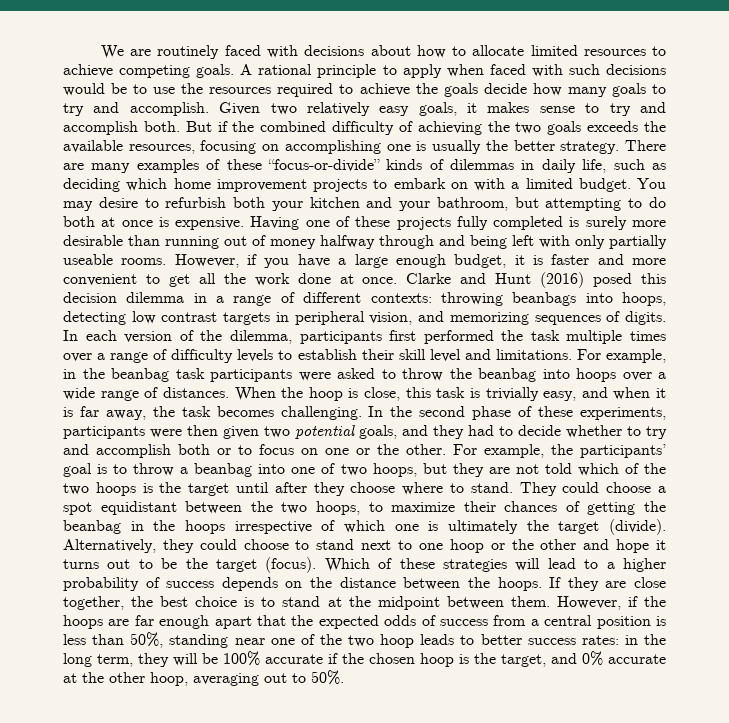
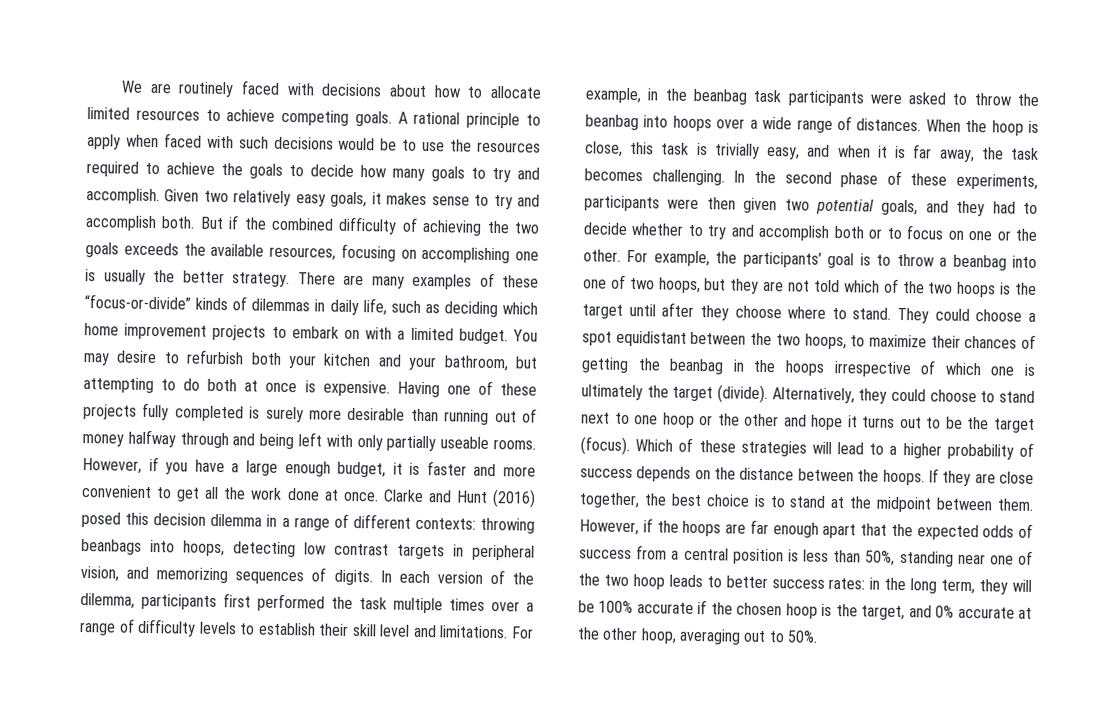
(478, 90) none -> [289,165,304,177] to

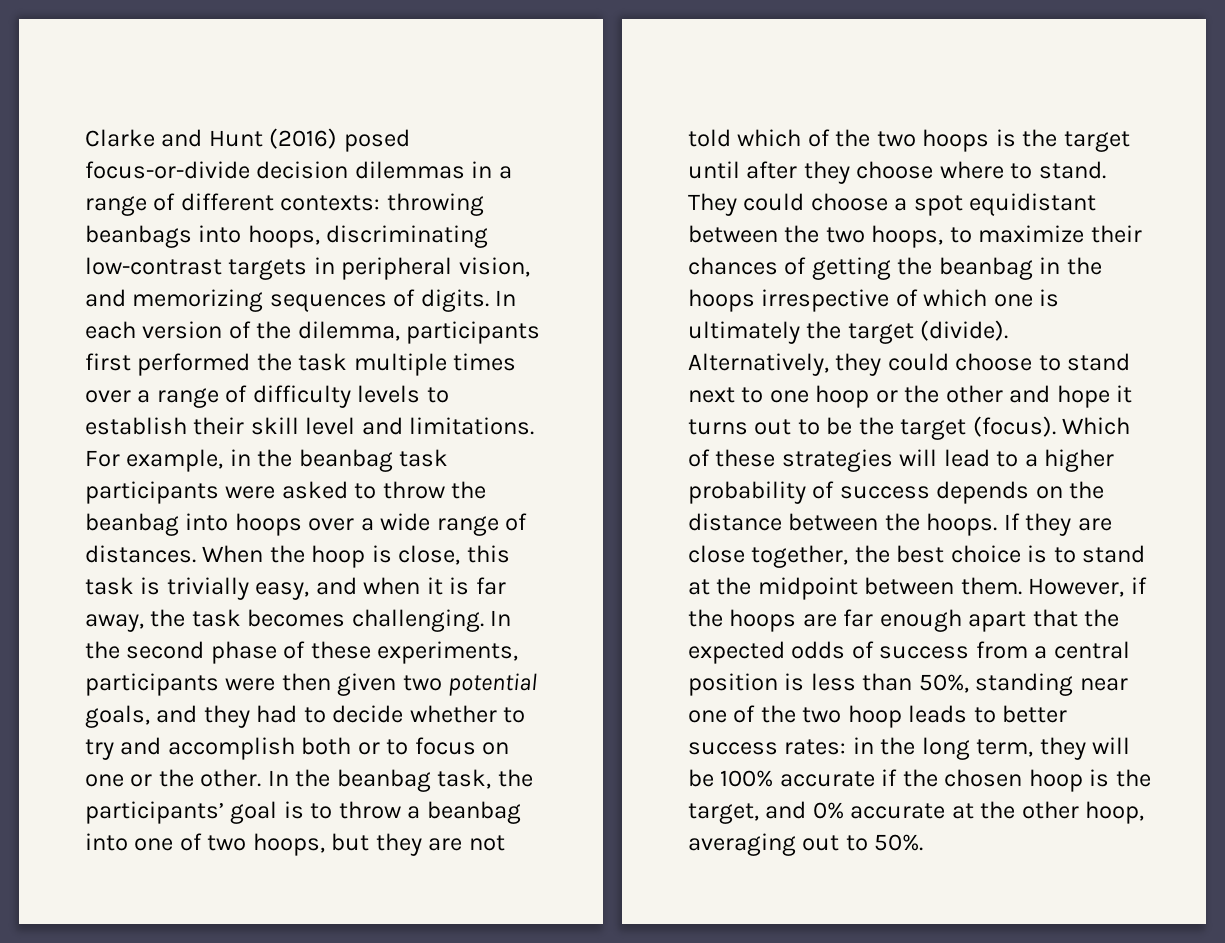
[121,80,542,99] [87,107,541,129] [87,133,542,153] [86,161,540,183] [86,188,540,210] [85,215,540,236] [85,242,539,264] [85,269,539,290] [84,294,539,318] [84,323,538,345] [83,349,538,372] [83,377,538,398] [83,402,537,425] [82,429,537,452] [82,456,536,478] [81,485,379,502] We are routinely faced with decisions about how to allocate limited resources to achieve competing goals. A rational principle to apply when faced with such decisions would be to use the resources required to achieve the goals to decide how many goals to try and accomplish. Given two relatively easy goals, it makes sense to try and accomplish both. But if the combined difficulty of achieving the two goals exceeds the available resources, focusing on accomplishing one is usually the better strategy. There are many examples of these “focus-or-divide” kinds of dilemmas in daily life, such as deciding which home improvement projects to embark on with a limited budget. You may desire to refurbish both your kitchen and your bathroom, but attempting to do both at once is expensive. Having one of these projects fully completed is surely more desirable than running out of money halfway through and being left with only partially useable rooms. However, if you have a large enough budget, it is faster and more convenient to get all the work done at once. -> (85, 138) none
[125,512,263,527] this decision dilemma -> [85,161,465,179] focus-or-divide decision dilemmas
[233,541,389,558] detecting low contrast -> [326,225,489,248] [85,257,222,275] discriminating low-contrast
[626,249,710,267] For example, -> [267,769,492,792] In the beanbag task,

